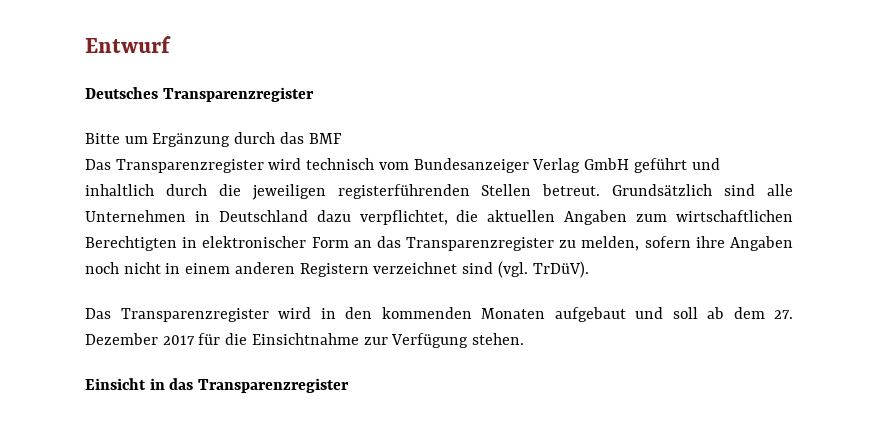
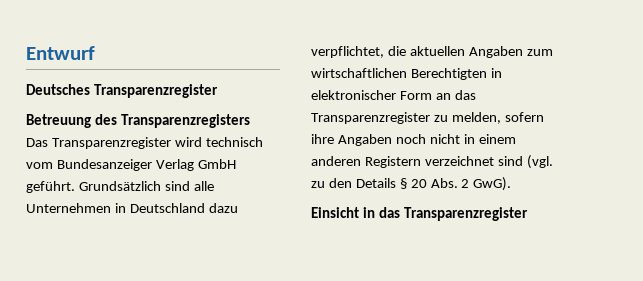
[85,132,342,147] Bitte um Ergänzung durch das BMF -> [26,114,250,128] Betreuung des Transparenzregisters
[633,158,720,173] [85,184,601,200] geführt und inhaltlich durch die jeweiligen registerführenden Stellen betreut. -> [26,181,75,193] geführt.
[532,261,589,278] [85,307,793,322] [85,333,525,348] TrDüV). // Das Transparenzregister wird in den kommenden Monaten aufgebaut und soll ab dem 27. Dezember 2017 für die Einsichtnahme zur Verfügung stehen. -> [311,177,512,191] zu den Details § 20 Abs. 2 GwG).

